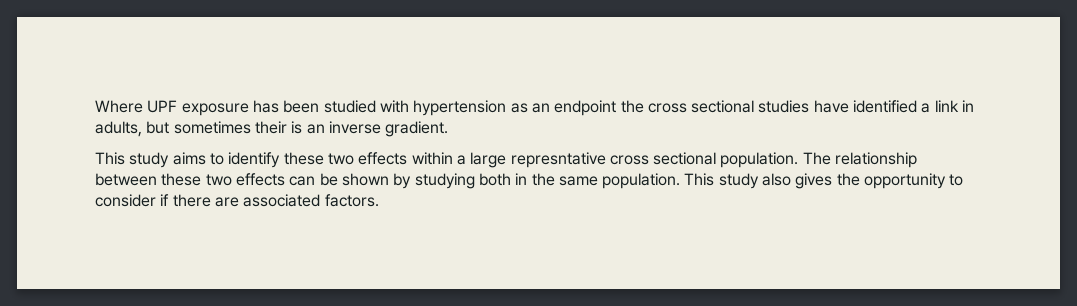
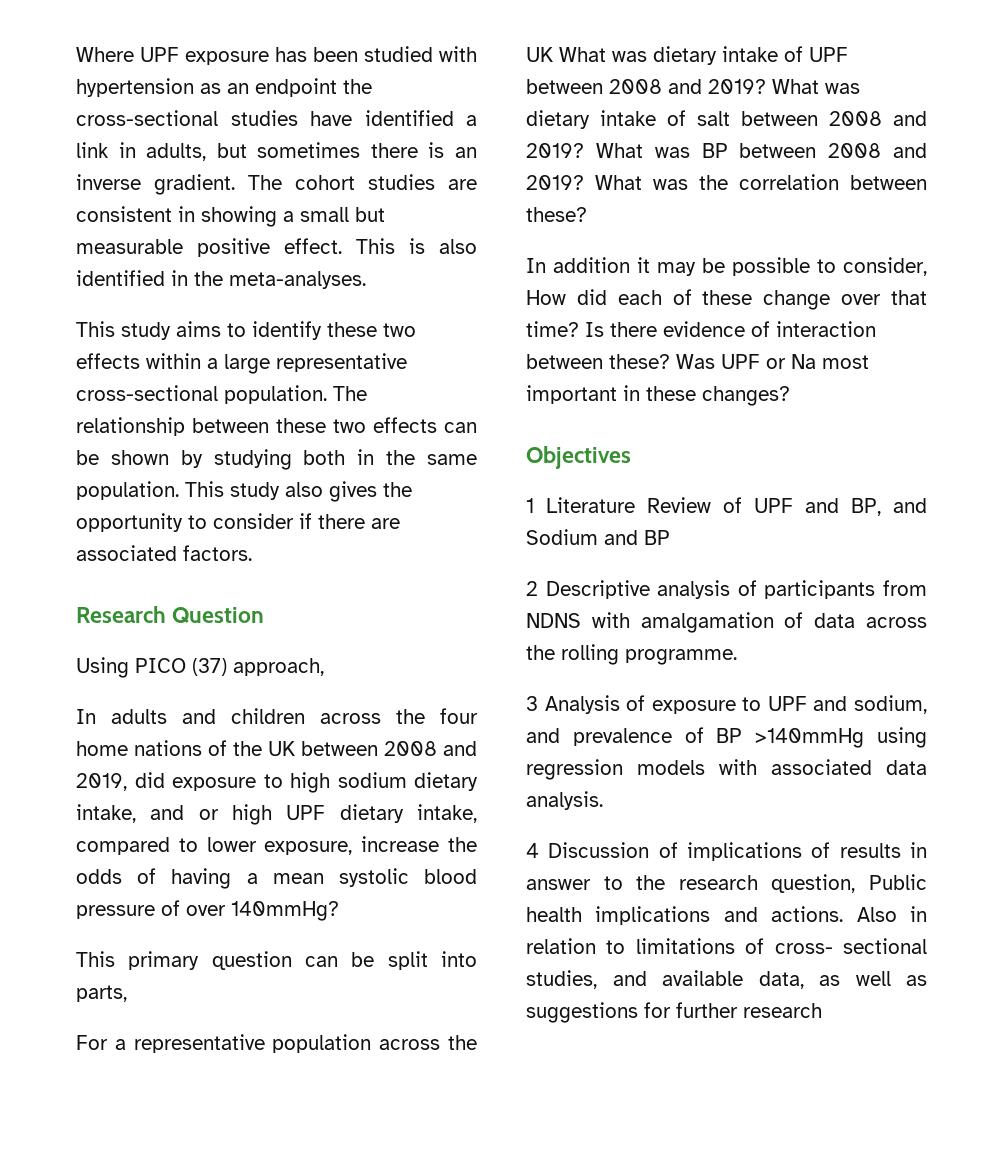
[647,100,755,113] cross sectional -> [76,110,218,126] cross-sectional
[254,121,287,134] their -> [370,143,418,158] there
(449, 129) none -> [248,174,477,190] [76,206,385,227] [76,238,477,257] [76,270,366,289] The cohort studies are consistent in showing a small but measurable positive effect. This is also identified in the meta-analyses.
[510,152,717,168] represntative cross sectional -> [276,353,407,372] [76,385,218,401] representative cross-sectional
(379, 200) none -> [76,606,265,623] [76,657,324,678] [76,708,478,724] [76,740,477,756] [76,772,478,793] [76,804,477,825] [76,836,477,855] [76,868,477,889] [76,900,339,921] [76,951,477,970] [76,985,127,1002] [76,1034,477,1053] [526,46,848,65] [526,79,860,94] [526,110,927,129] [526,143,927,158] [526,174,927,190] [526,207,587,222] [526,257,927,276] [526,289,927,310] [526,321,876,337] [526,354,869,369] [526,385,790,406] [526,446,631,469] [526,497,927,516] [526,529,670,545] [526,580,927,599] [526,612,927,633] [526,644,737,665] [526,695,927,714] [526,727,927,748] [526,759,927,780] [526,791,603,810] [526,842,927,861] [526,874,927,893] [526,906,927,925] [526,938,927,954] [526,970,927,989] [526,1002,822,1023] // Research Question // Using PICO (37) approach, // In adults and children across the four home nations of the UK between 2008 and 2019, did exposure to high sodium dietary intake, and or high UPF dietary intake, compared to lower exposure, increase the odds of having a mean systolic blood pressure of over 140mmHg? // This primary question can be split into parts, // For a representative population across the UK What was dietary intake of UPF between 2008 and 2019? What was dietary intake of salt between 2008 and 2019? What was BP between 2008 and 2019? What was the correlation between these? // In addition it may be possible to consider, How did each of these change over that time? Is there evidence of interaction between these? Was UPF or Na most important in these changes? // Objectives // 1 Literature Review of UPF and BP, and Sodium and BP // 2 Descriptive analysis of participants from NDNS with amalgamation of data across the rolling programme. // 3 Analysis of exposure to UPF and sodium, and prevalence of BP >140mmHg using regression models with associated data analysis. // 4 Discussion of implications of results in answer to the research question, Public health implications and actions. Also in relation to limitations of cross- sectional studies, and available data, as well as suggestions for further research

